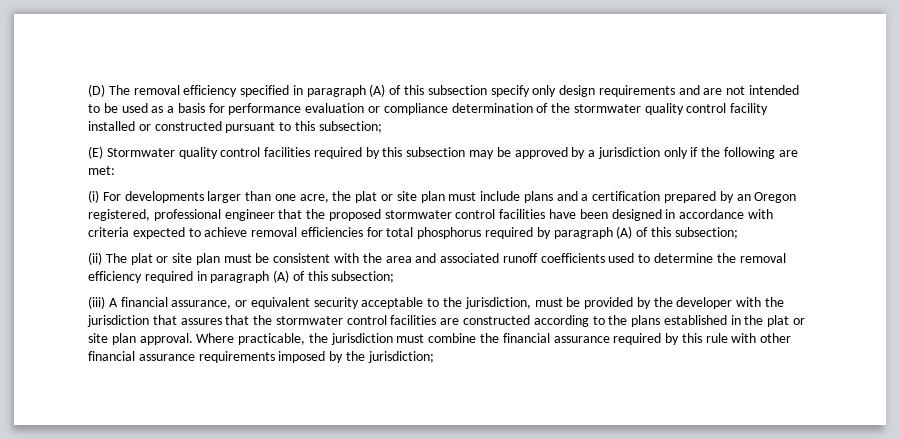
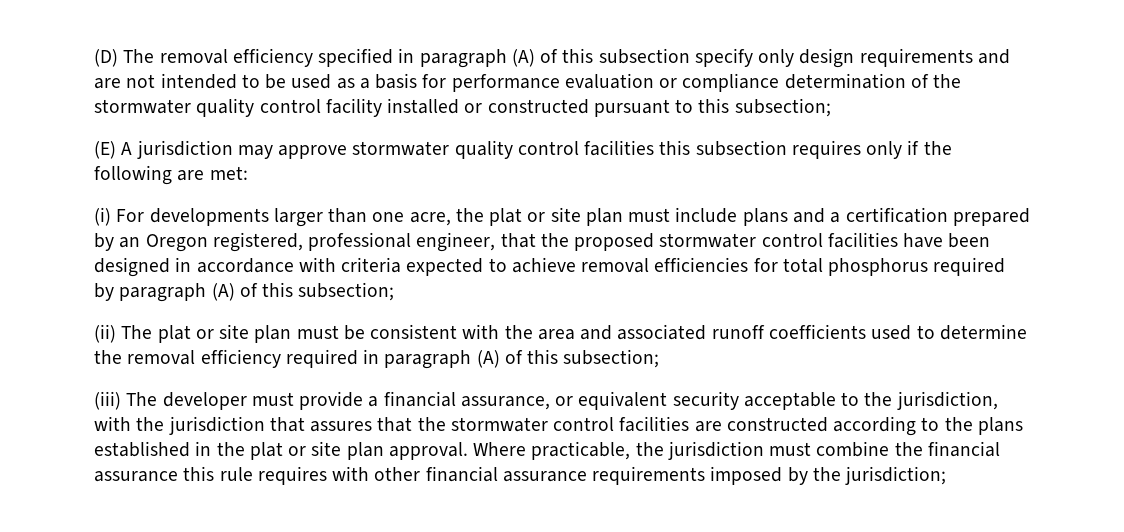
[106,147,660,159] Stormwater quality control facilities required by this subsection may be approved by a jurisdiction -> [121,140,861,159] A jurisdiction may approve stormwater quality control facilities this subsection requires
[224,209,275,221] engineer -> [416,232,496,252] engineer,
[108,298,118,307] A -> [126,391,379,410] The developer must provide a
[534,297,733,309] must be provided by the developer -> (998, 400) none
[613,333,680,345] required by -> (178, 476) none
(728, 338) none -> [257,466,327,485] requires

